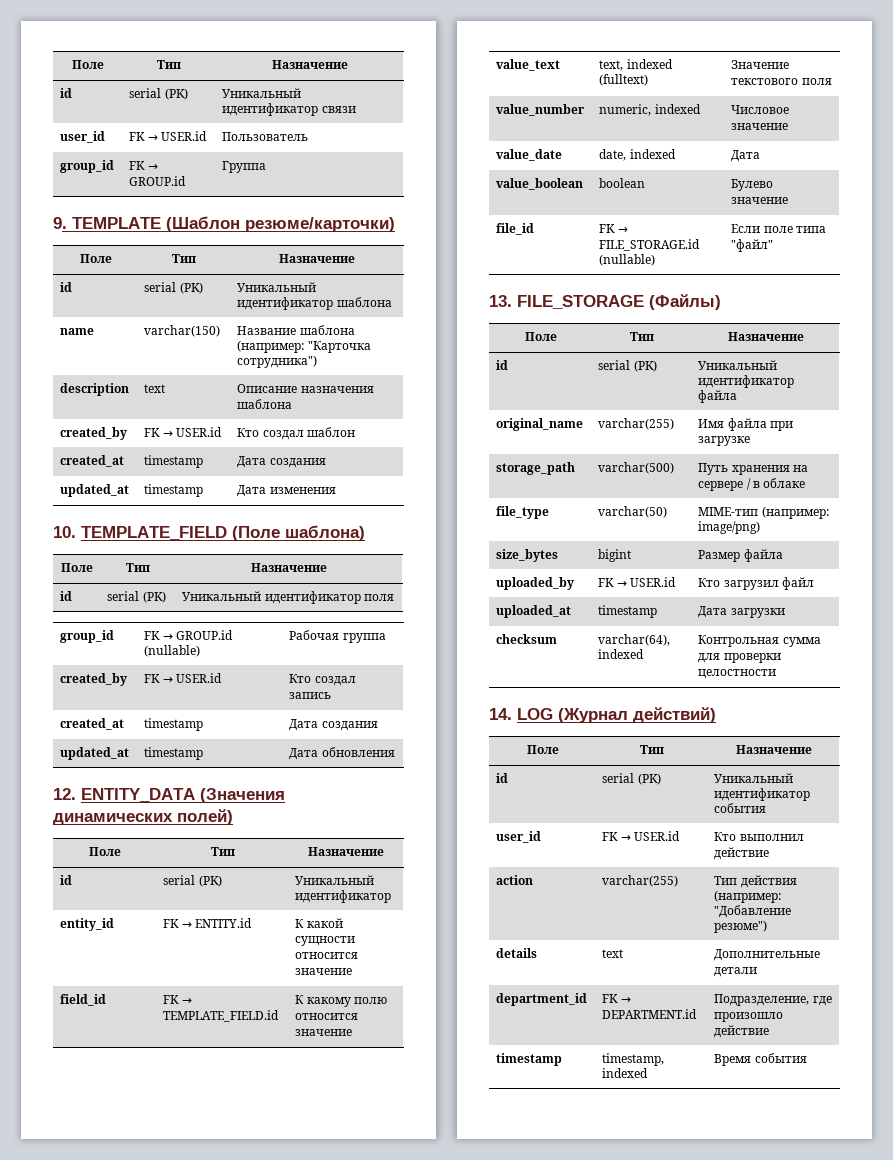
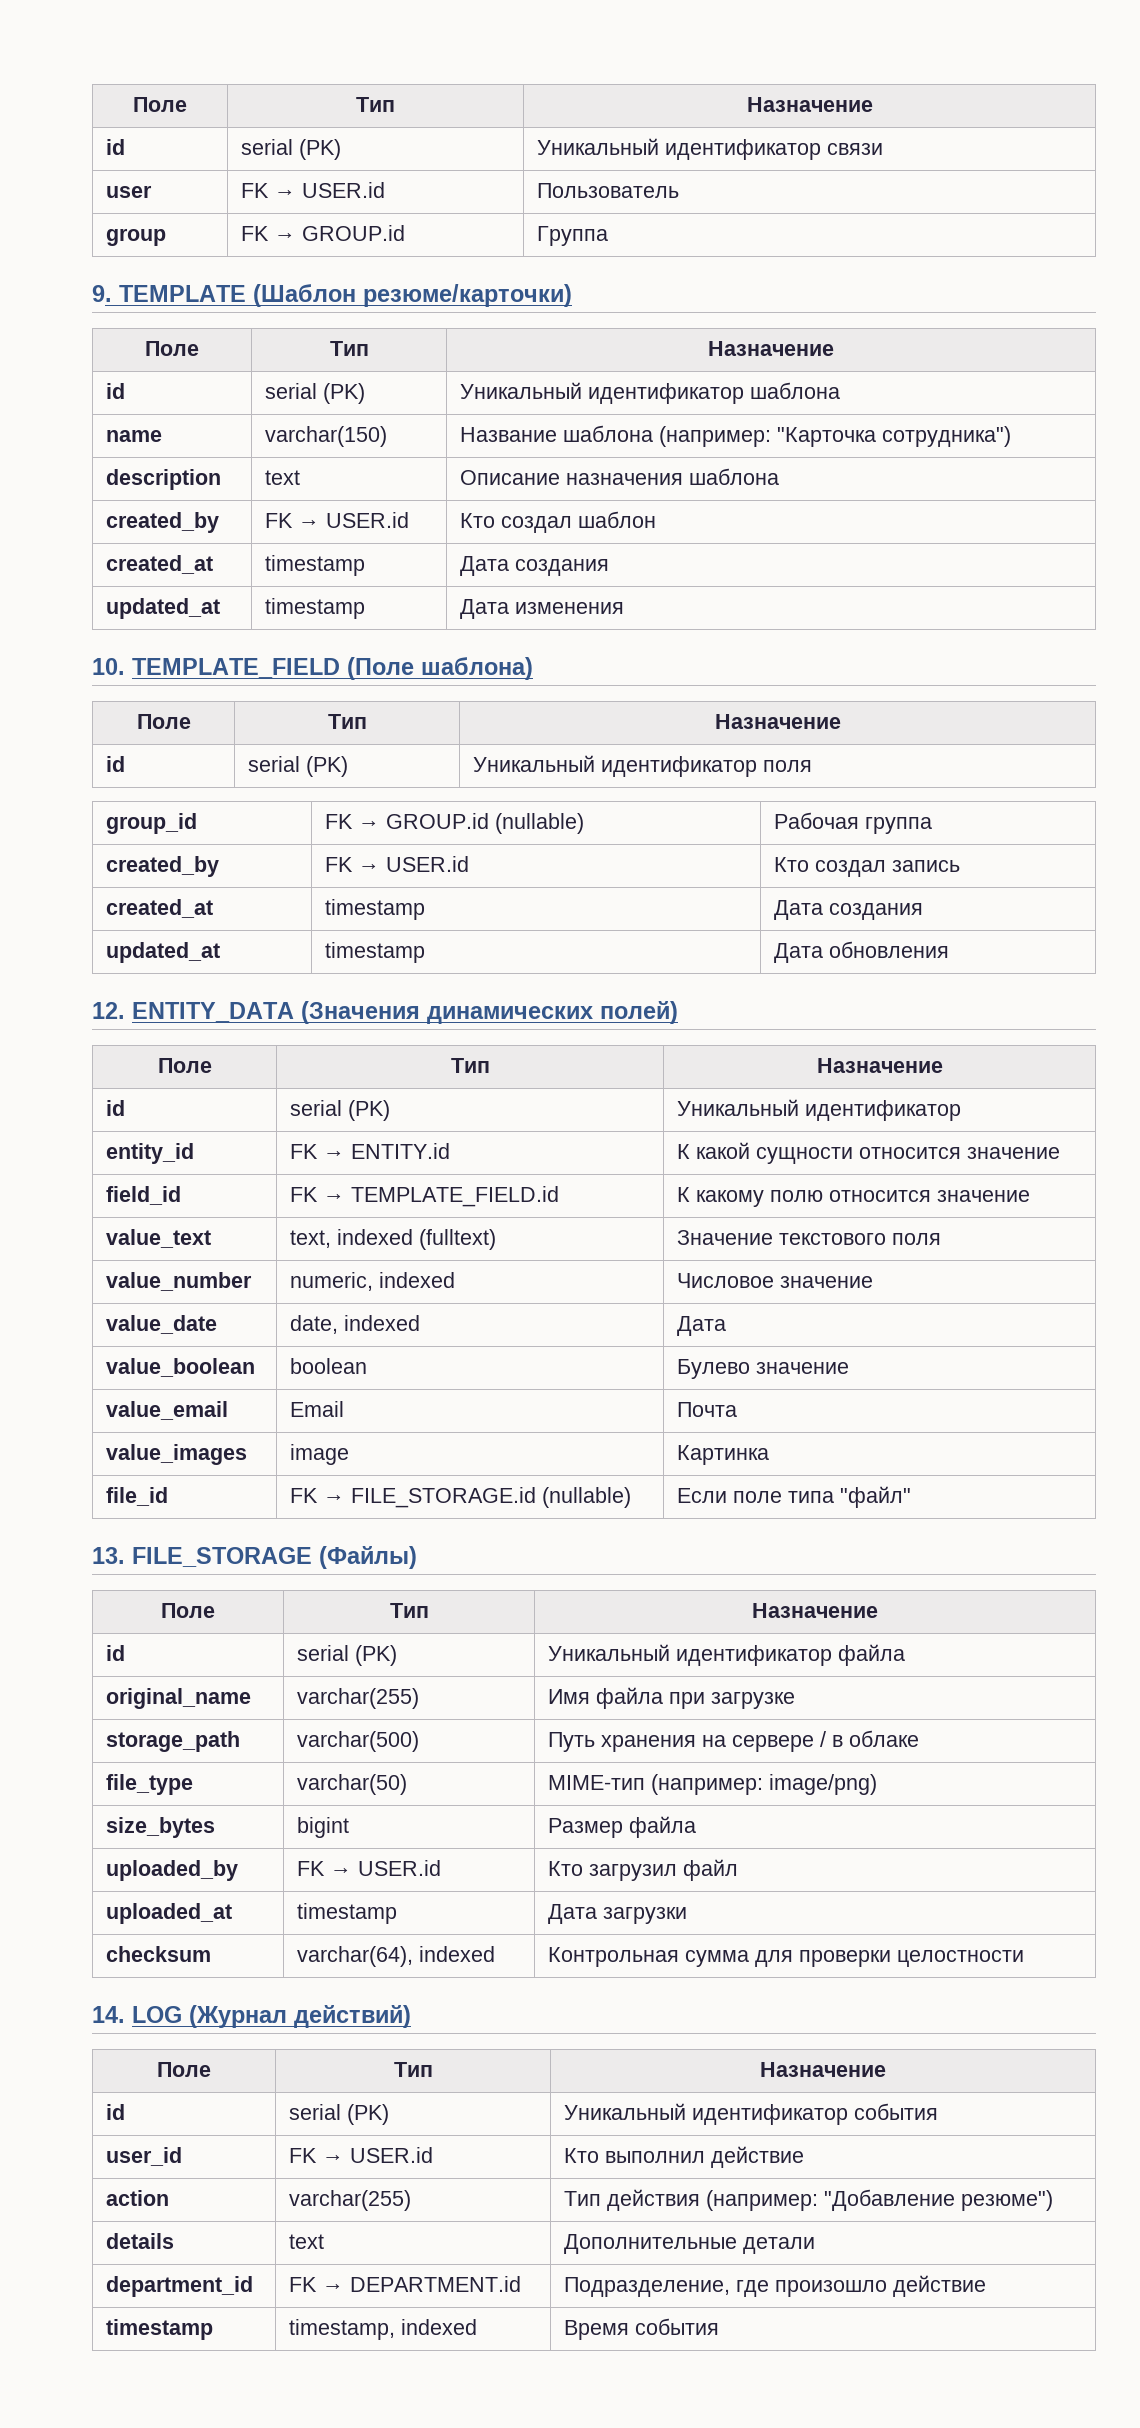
[60,131,106,143] user_id -> [106,185,153,198] user
[60,160,115,173] group_id -> [106,228,167,246] group
(789, 200) none -> [106,1401,229,1420] [290,1401,345,1417] [677,1402,738,1417] [106,1444,248,1465] [290,1444,350,1465] [677,1445,770,1465] // value_email | Email | Почта // value_images | image | Картинка

